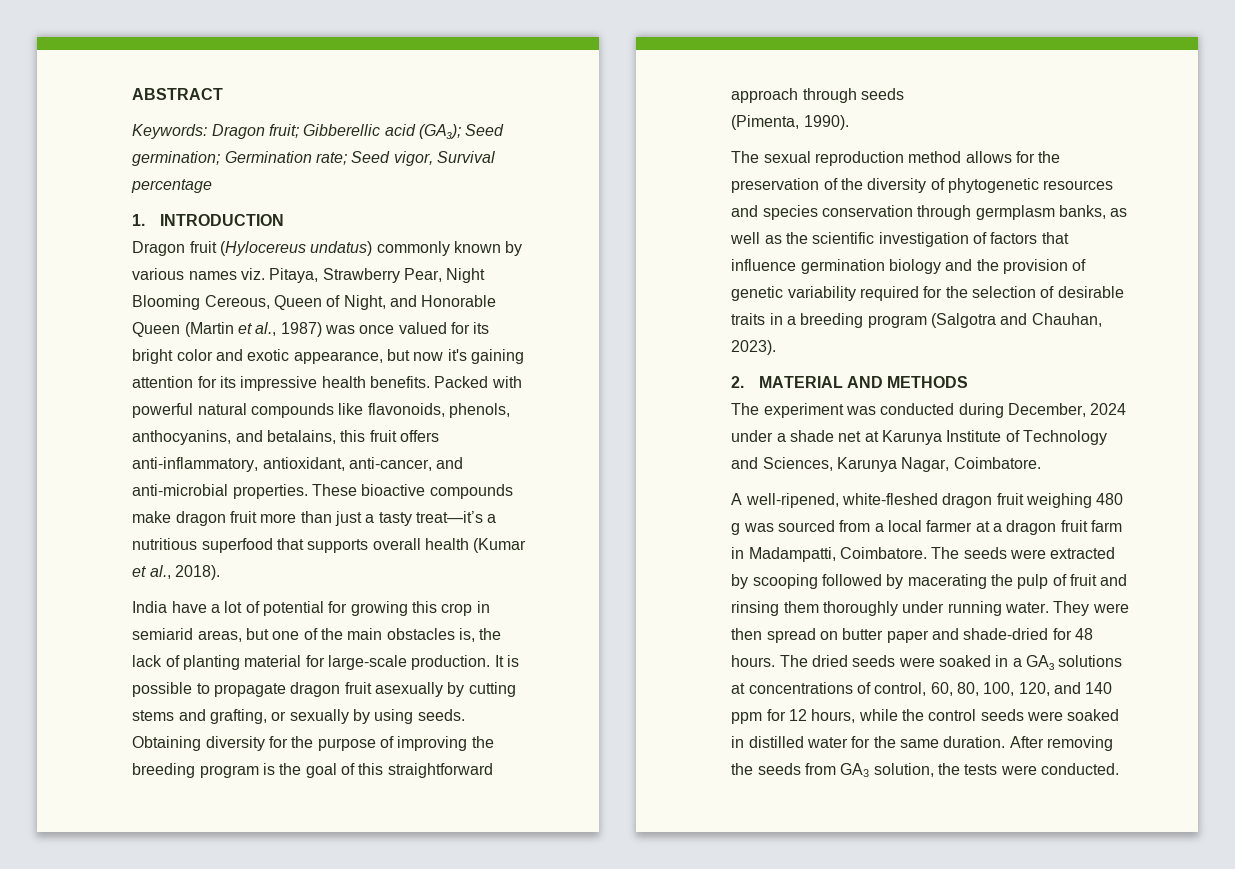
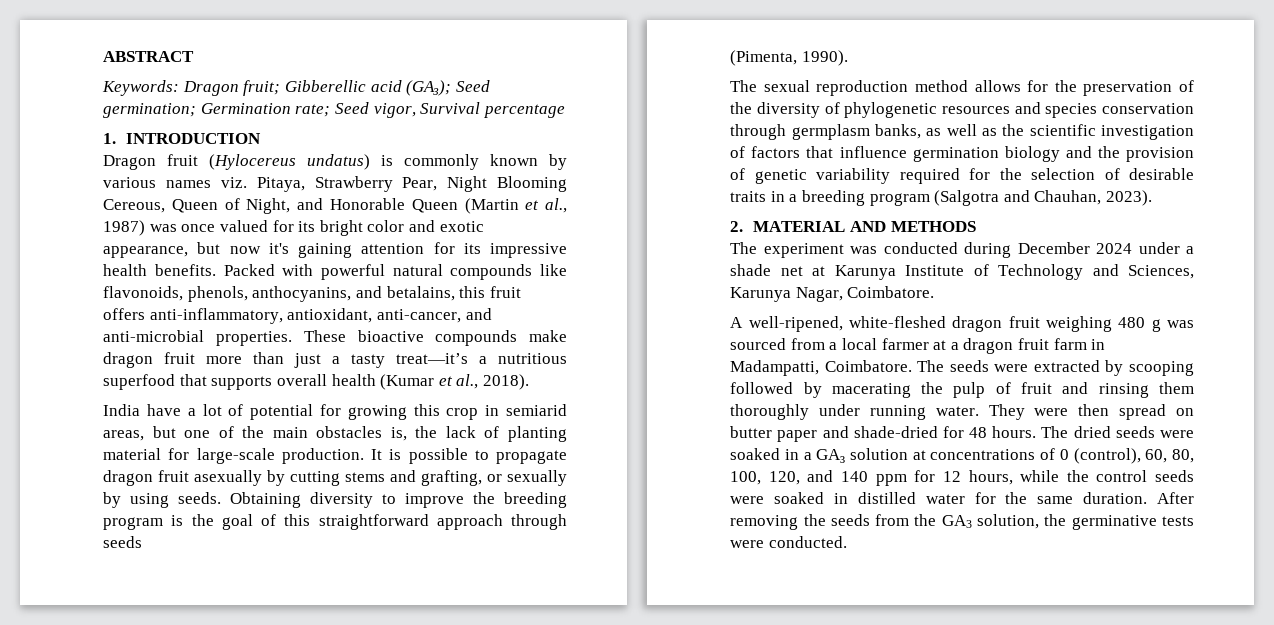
(373, 248) none -> [381,155,394,166] is
[269,736,468,751] for the purpose of improving -> [382,493,465,508] to improve
[947,178,1039,193] phytogenetic -> [844,102,938,118] phylogenetic
[1007,403,1086,417] December, -> [1017,242,1090,254] December
[1058,655,1123,667] solutions -> [850,448,909,460] solution
[874,682,927,696] control, -> [1059,448,1141,464] 0 (control),
(837, 769) none -> [914,514,937,526] the
(960, 769) none -> [1071,515,1157,530] germinative

